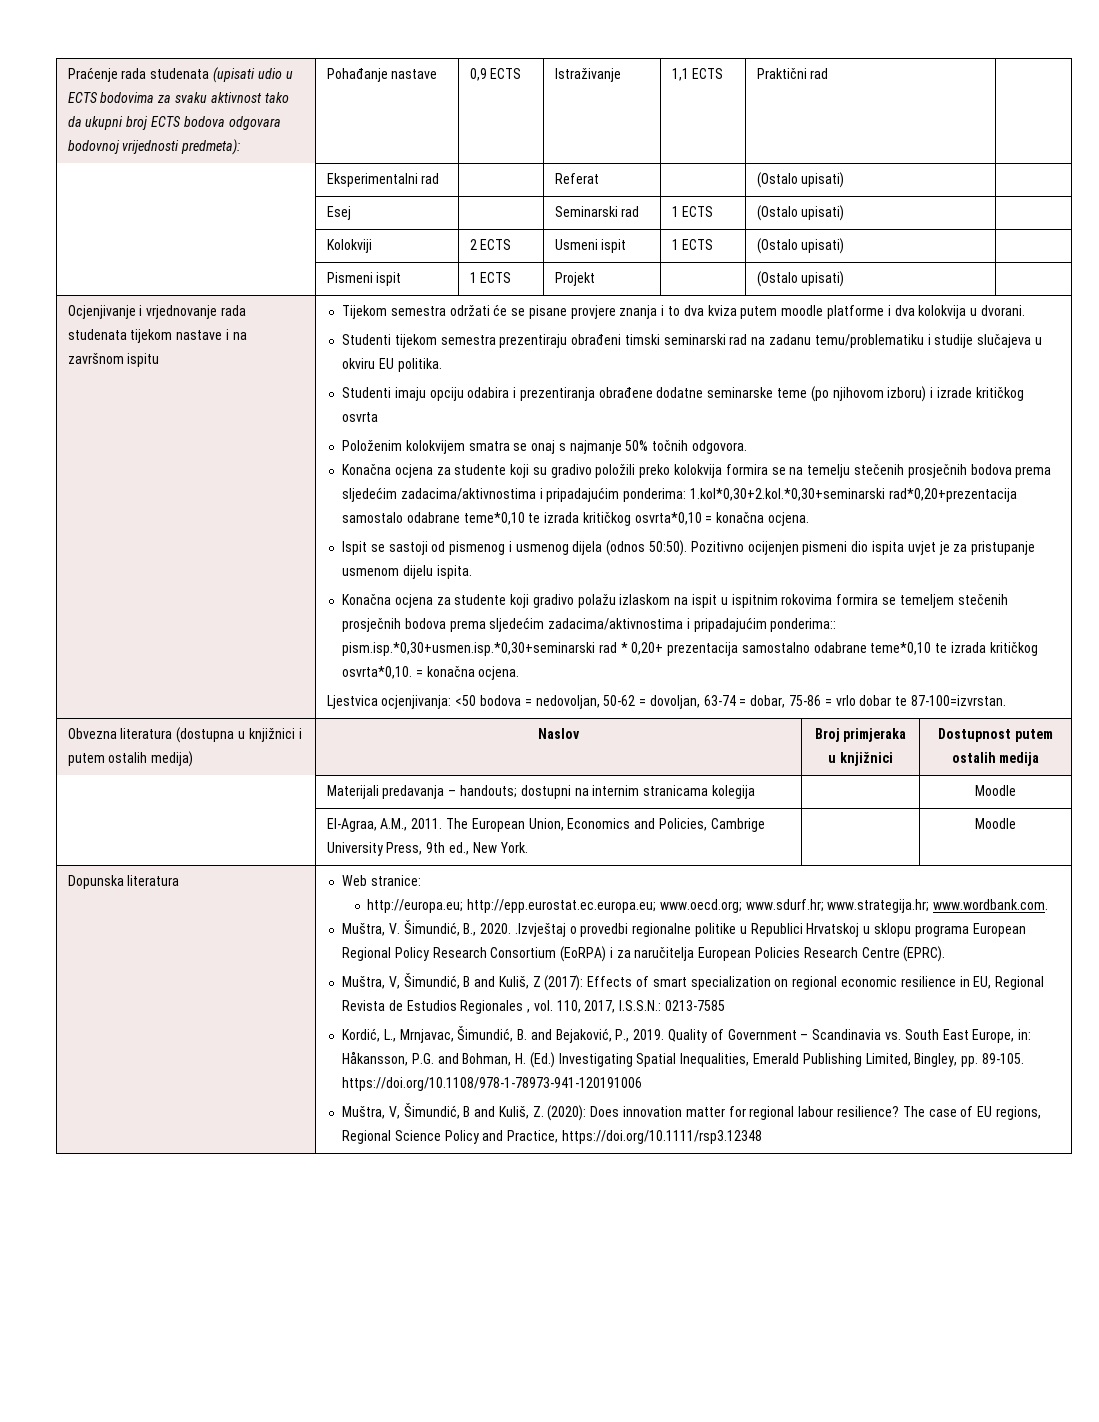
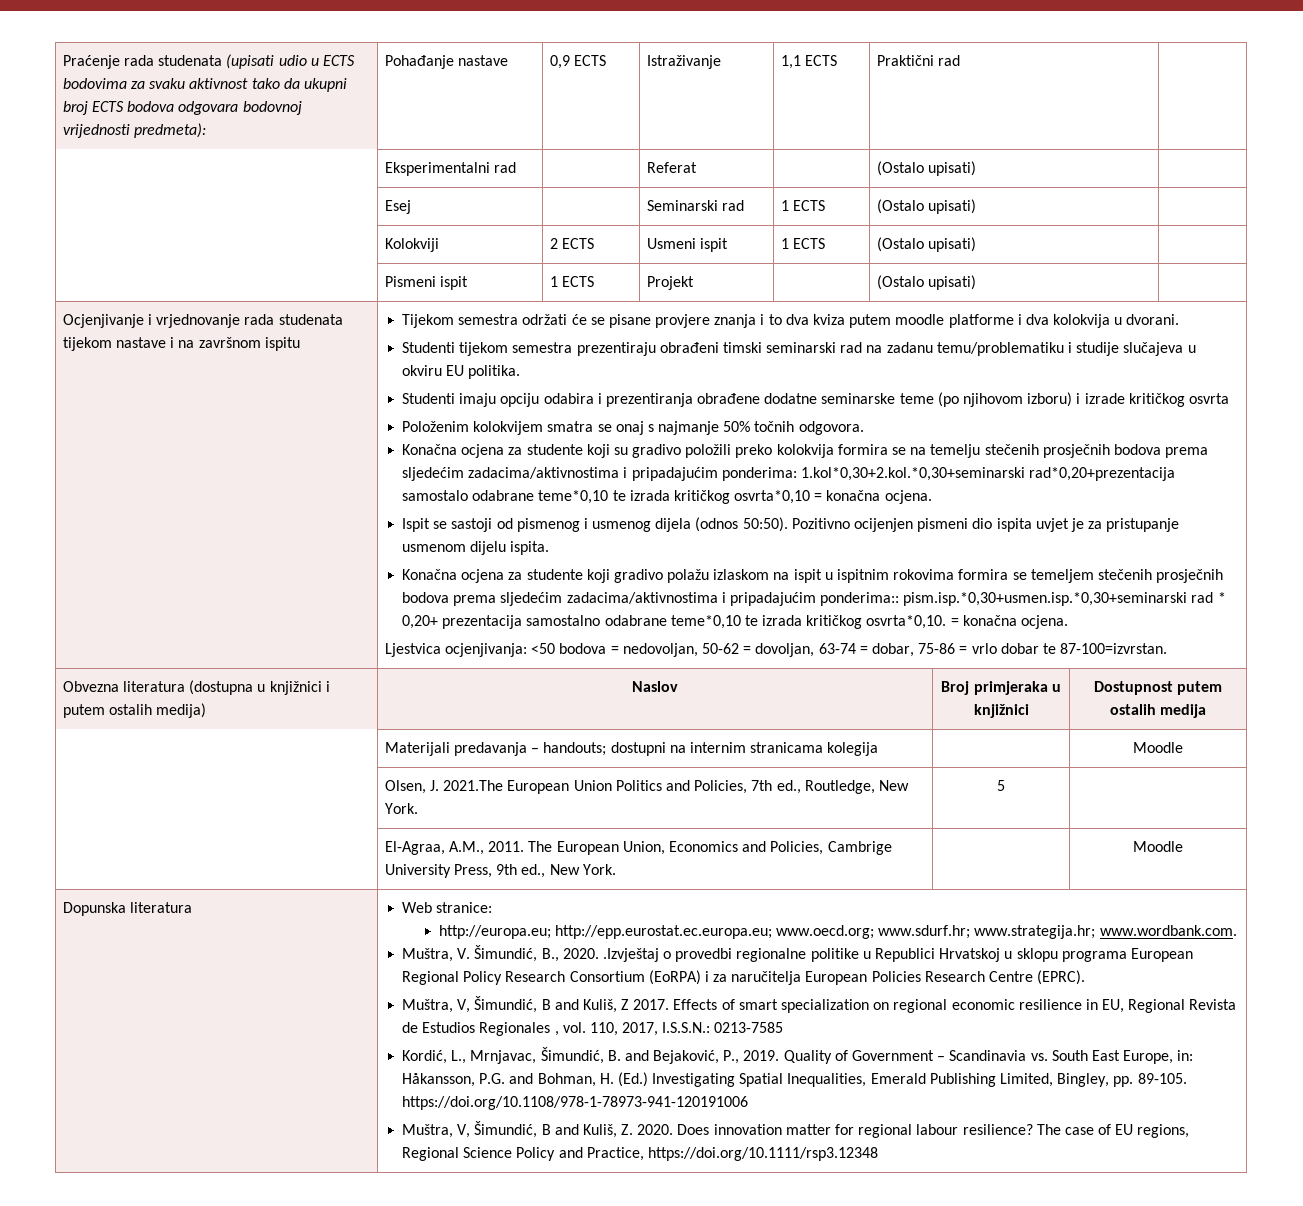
(1016, 790) none -> [384,780,909,794] [384,803,418,814] [997,780,1005,791] // | Olsen, J. 2021.The European Union Politics and Policies, 7th ed., Routledge, New York. | 5 |
[544,975,584,991] (2017): -> [633,999,670,1010] 2017.
[547,1105,587,1121] (2020): -> [637,1124,674,1135] 2020.

